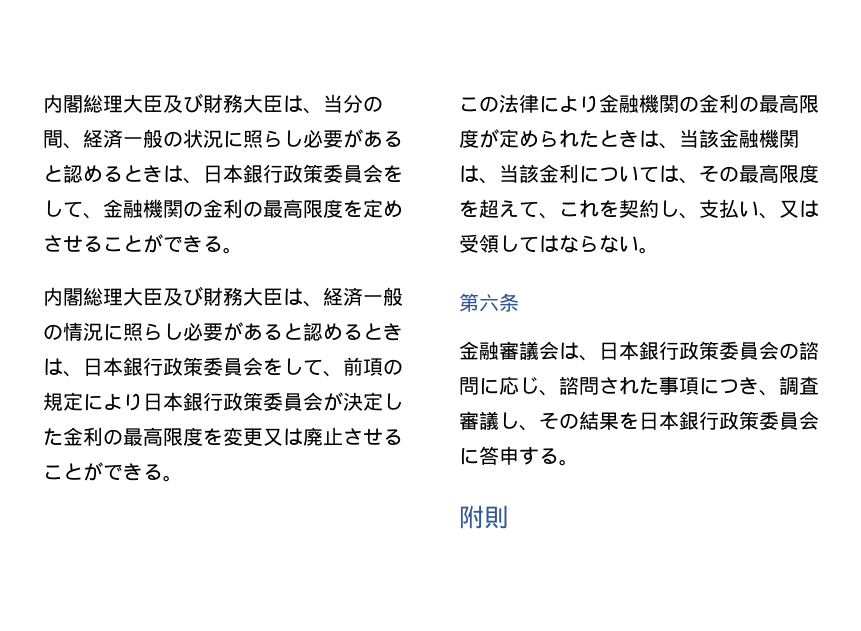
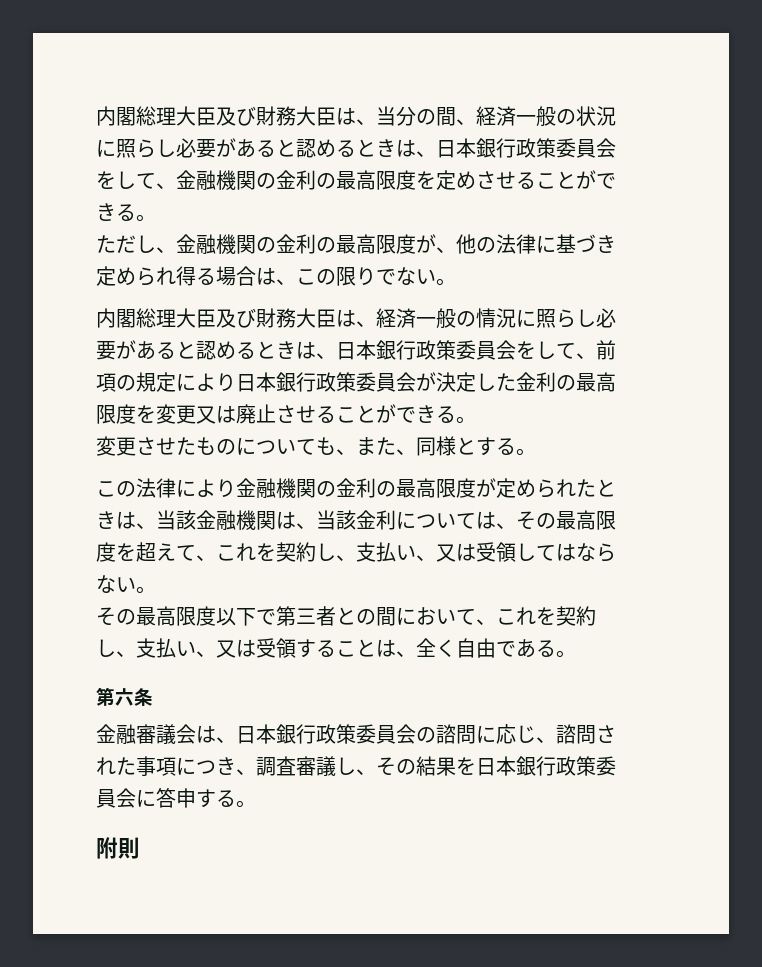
(243, 250) none -> [96,234,616,254] [96,266,456,286] // ただし、金融機関の金利の最高限度が、他の法律に基づき定められ得る場合は、この限りでない。
(183, 478) none -> [96,436,536,456] // 変更させたものについても、また、同様とする。
(659, 250) none -> [96,606,596,626] [96,638,576,658] // その最高限度以下で第三者との間において、これを契約し、支払い、又は受領することは、全く自由である。

